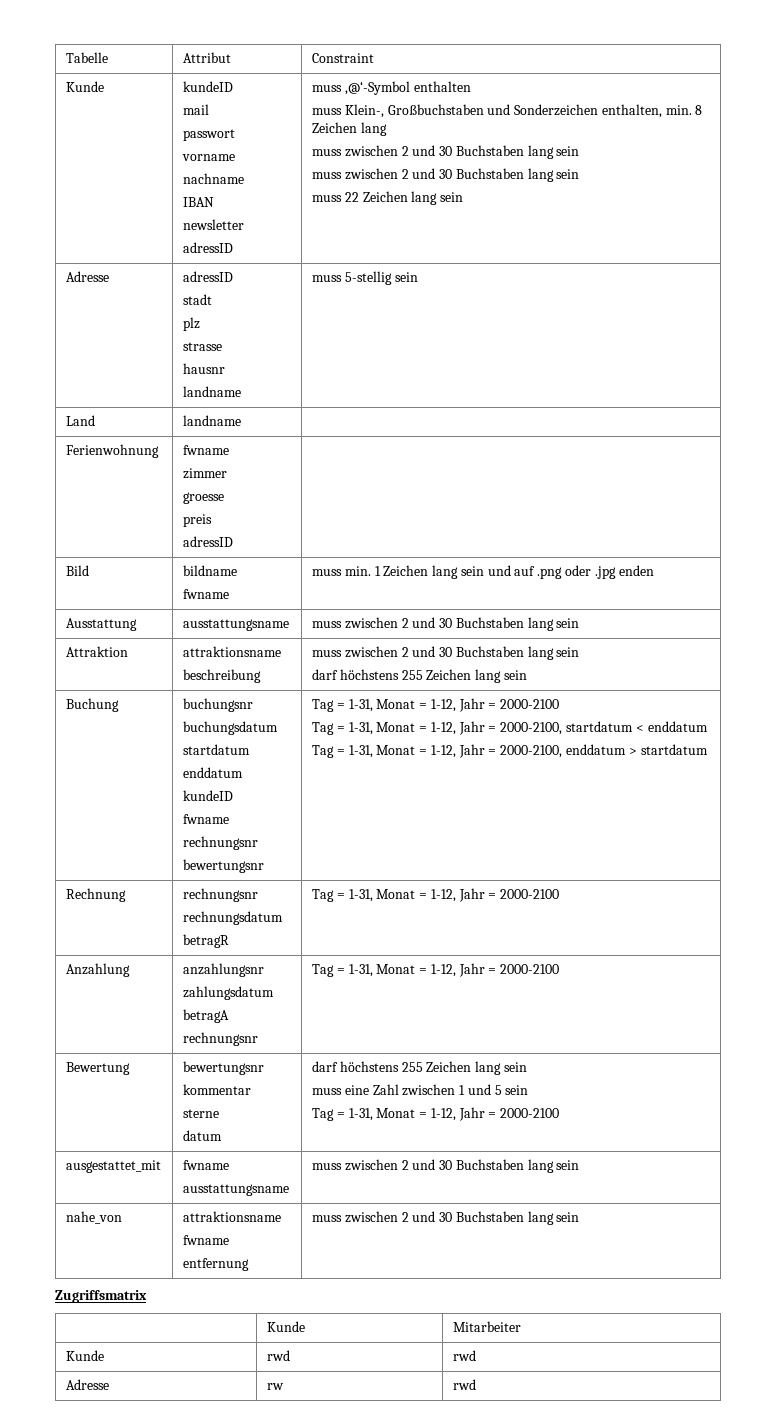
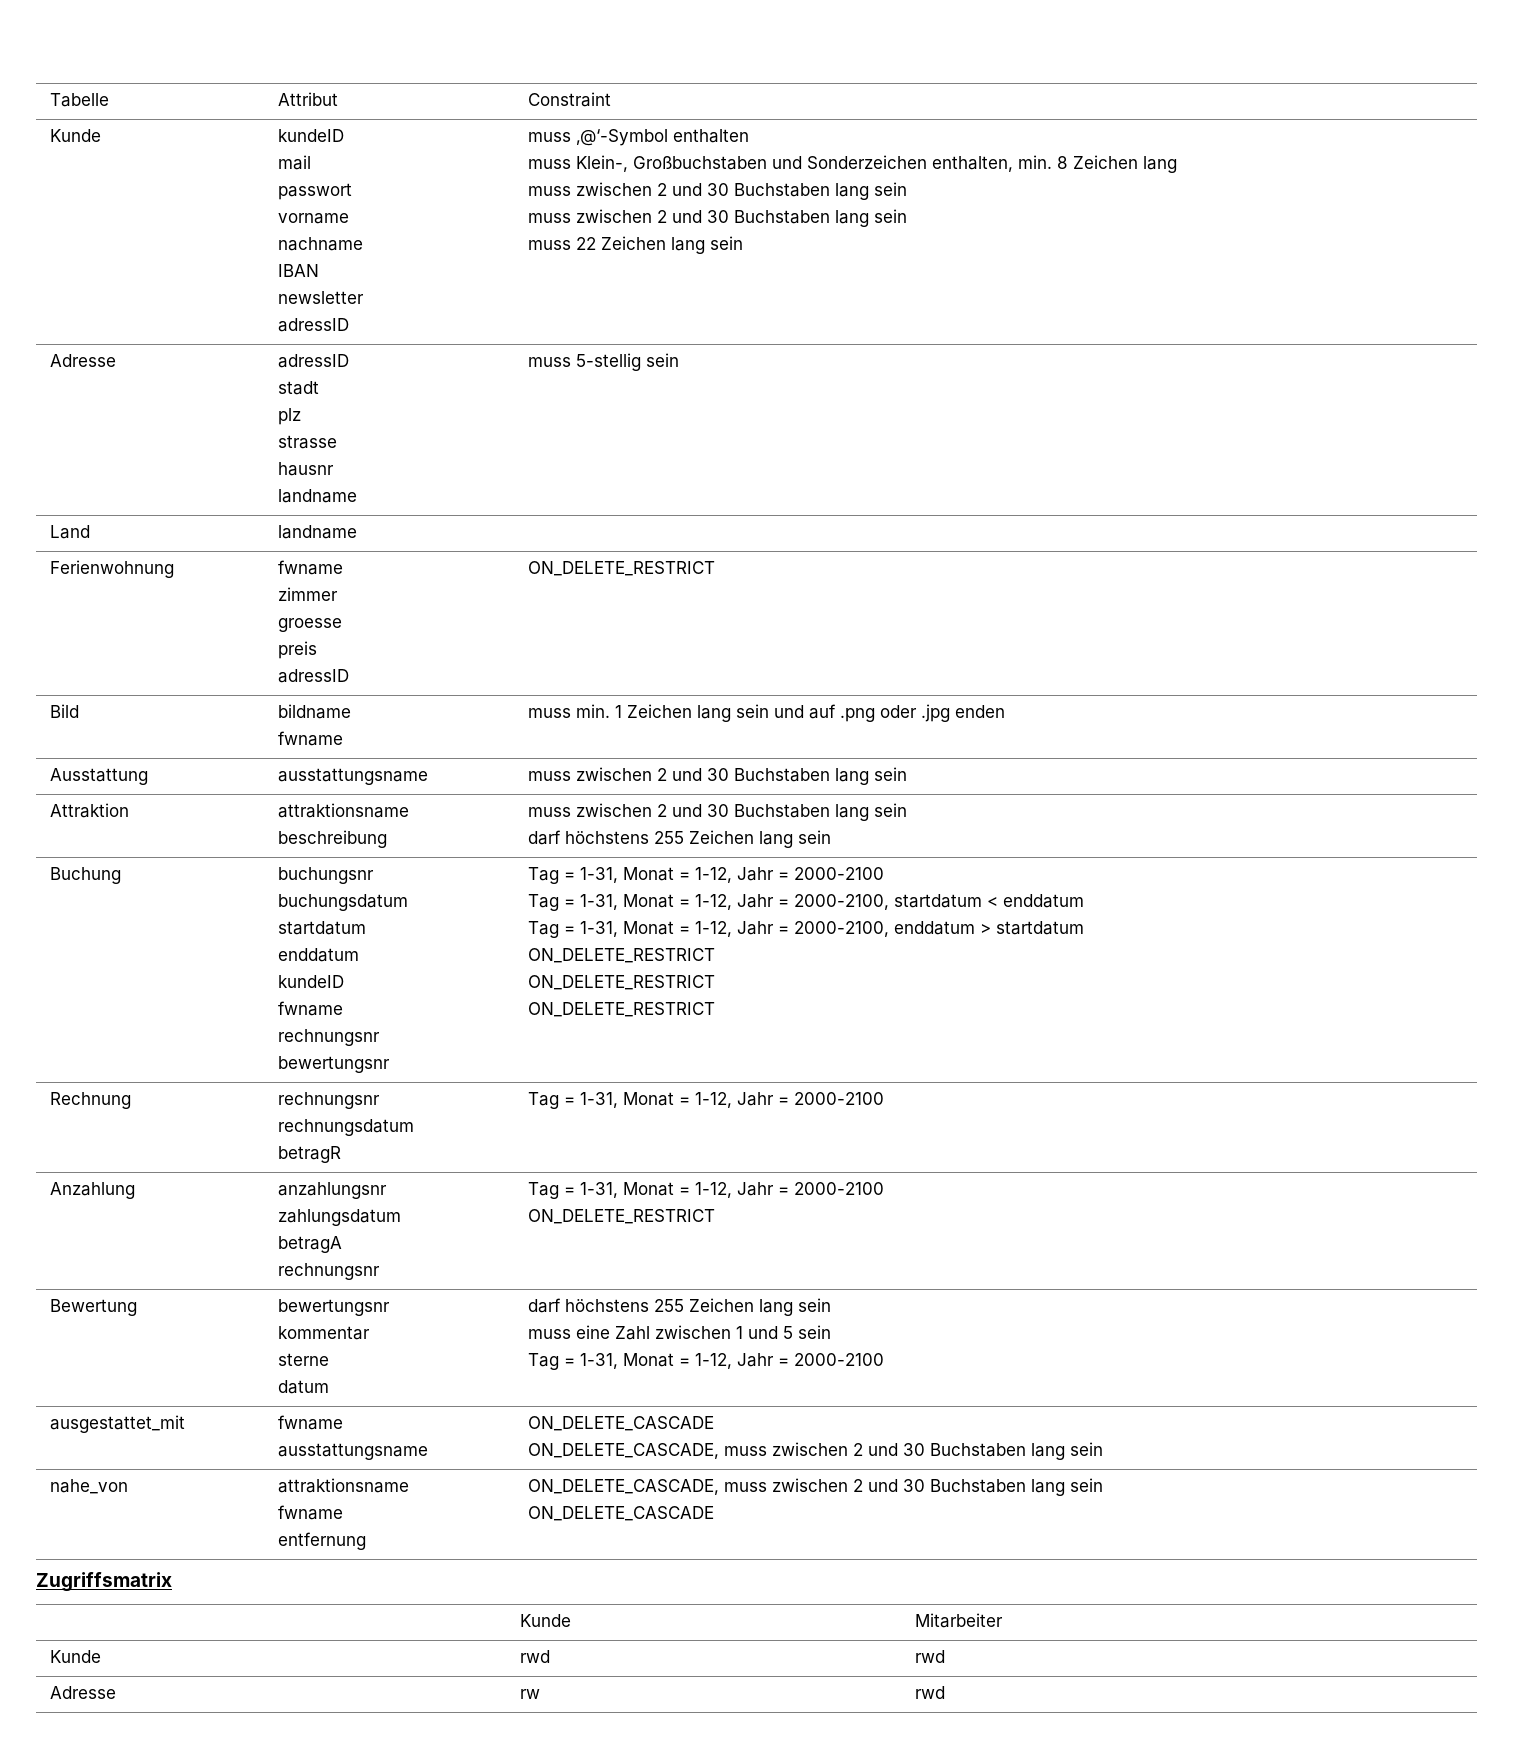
(233, 541) none -> [527,561,715,576] ON_DELETE_RESTRICT
(708, 749) none -> [527,948,715,963] [527,975,715,990] [527,1002,715,1017] // ON_DELETE_RESTRICT // ON_DELETE_RESTRICT // ON_DELETE_RESTRICT
(560, 969) none -> [527,1209,715,1224] // ON_DELETE_RESTRICT
(289, 1190) none -> [527,1416,714,1431] [527,1443,719,1459] ON_DELETE_CASCADE // ON_DELETE_CASCADE,
[311,1211,580,1225] muss zwischen 2 und 30 Buchstaben lang sein -> [527,1478,1103,1496] [527,1506,714,1521] ON_DELETE_CASCADE, muss zwischen 2 und 30 Buchstaben lang sein // ON_DELETE_CASCADE

